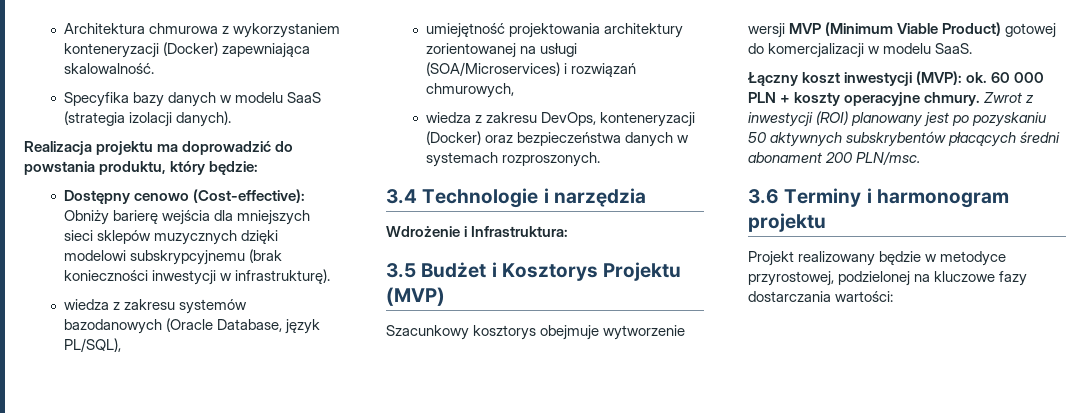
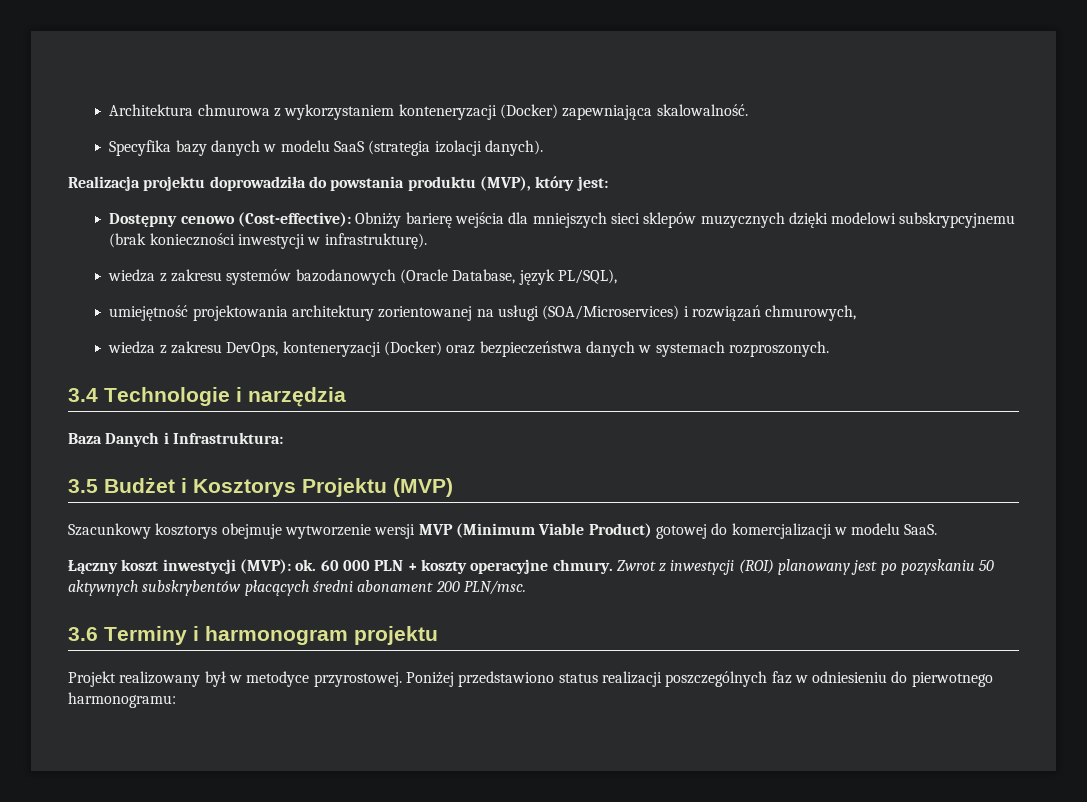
[157,141,294,155] [24,161,259,175] ma doprowadzić do powstania produktu, który będzie: -> [209,176,608,191] doprowadziła do powstania produktu (MVP), który jest:
[386,226,460,237] Wdrożenie -> [68,432,160,447] Baza Danych
[879,251,922,265] będzie -> [204,671,226,687] był
[748,271,1028,286] [748,291,894,302] przyrostowej, podzielonej na kluczowe fazy dostarczania wartości: -> [313,671,993,687] [68,692,176,708] przyrostowej. Poniżej przedstawiono status realizacji poszczególnych faz w odniesieniu do pierwotnego harmonogramu:

